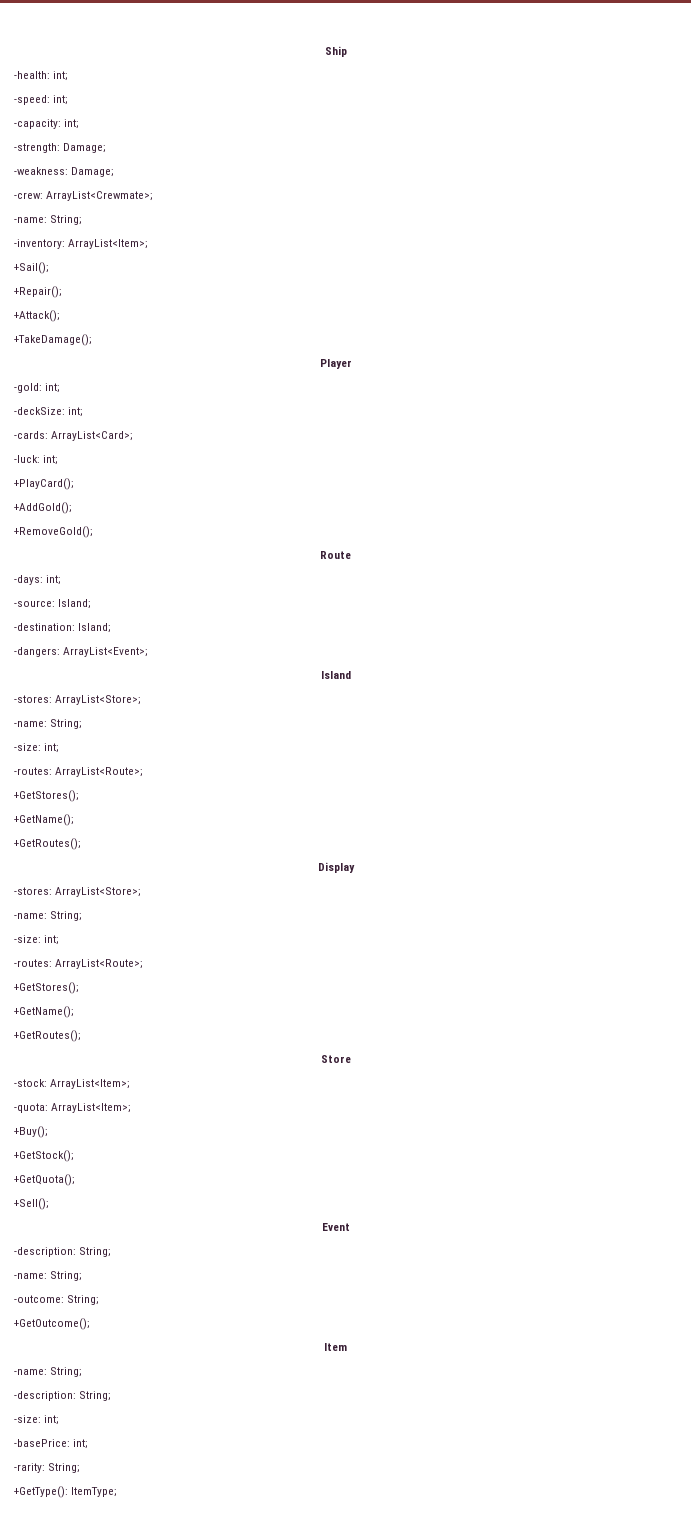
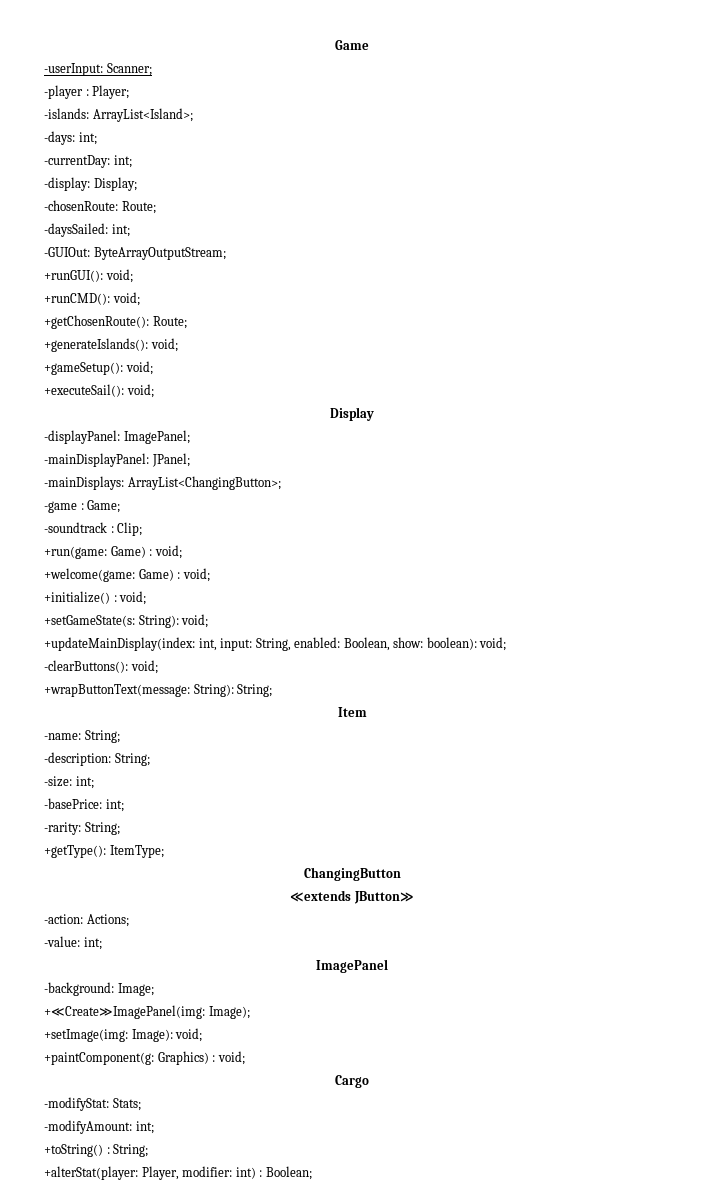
[324,46,347,57] [14,71,69,81] [14,95,69,105] [14,119,80,129] [14,143,107,153] [14,167,115,177] [14,191,154,201] [14,215,83,225] [14,239,149,249] [14,262,49,274] [14,286,62,298] [14,310,60,322] [14,334,92,346] [319,359,352,369] [14,383,61,393] [14,407,84,417] [14,431,134,441] [14,455,59,465] [14,478,74,490] [14,502,72,514] [14,526,93,538] [320,551,351,559] [14,575,62,585] [14,599,92,609] [14,623,112,633] [14,647,149,657] [320,671,351,679] [14,695,142,705] [14,719,83,729] [14,743,60,753] [14,767,144,777] [14,790,79,802] [14,814,74,826] [14,838,81,850] [317,862,355,873] [14,887,142,897] [14,911,83,921] [14,935,60,945] [14,959,144,969] [14,982,79,994] [14,1006,74,1018] [14,1030,81,1042] [320,1055,351,1063] [14,1079,131,1089] [14,1103,132,1113] [14,1126,48,1138] [14,1150,74,1162] [14,1174,75,1186] [14,1198,49,1210] [321,1223,350,1231] [14,1247,112,1257] [14,1271,83,1281] [14,1295,100,1305] [14,1318,90,1330] Ship // -health: int; // -speed: int; // -capacity: int; // -strength: Damage; // -weakness: Damage; // -crew: ArrayList<Crewmate>; // -name: String; // -inventory: ArrayList<Item>; // +Sail(); // +Repair(); // +Attack(); // +TakeDamage(); // Player // -gold: int; // -deckSize: int; // -cards: ArrayList<Card>; // -luck: int; // +PlayCard(); // +AddGold(); // +RemoveGold(); // Route // -days: int; // -source: Island; // -destination: Island; // -dangers: ArrayList<Event>; // Island // -stores: ArrayList<Store>; // -name: String; // -size: int; // -routes: ArrayList<Route>; // +GetStores(); // +GetName(); // +GetRoutes(); // Display // -stores: ArrayList<Store>; // -name: String; // -size: int; // -routes: ArrayList<Route>; // +GetStores(); // +GetName(); // +GetRoutes(); // Store // -stock: ArrayList<Item>; // -quota: ArrayList<Item>; // +Buy(); // +GetStock(); // +GetQuota(); // +Sell(); // Event // -description: String; // -name: String; // -outcome: String; // +GetOutcome(); -> [335,40,369,50] [44,63,152,76] [44,85,130,99] [44,108,193,122] [44,131,97,145] [44,155,132,168] [44,177,137,191] [44,200,156,214] [44,223,130,237] [44,247,226,260] [44,269,133,283] [44,292,140,306] [44,315,187,329] [44,338,178,352] [44,361,153,375] [44,384,154,398] [330,407,374,421] [44,430,190,444] [44,453,190,467] [44,476,281,490] [44,500,121,513] [44,522,143,536] [44,545,182,559] [44,568,210,582] [44,591,147,605] [44,614,209,628] [44,637,507,651] [44,660,158,674] [44,684,273,697] Game // -userInput: Scanner; // -player : Player; // -islands: ArrayList<Island>; // -days: int; // -currentDay: int; // -display: Display; // -chosenRoute: Route; // -daysSailed: int; // -GUIOut: ByteArrayOutputStream; // +runGUI(): void; // +runCMD(): void; // +getChosenRoute(): Route; // +generateIslands(): void; // +gameSetup(): void; // +executeSail(): void; // Display // -displayPanel: ImagePanel; // -mainDisplayPanel: JPanel; // -mainDisplays: ArrayList<ChangingButton>; // -game : Game; // -soundtrack : Clip; // +run(game: Game) : void; // +welcome(game: Game) : void; // +initialize() : void; // +setGameState(s: String): void; // +updateMainDisplay(index: int, input: String, enabled: Boolean, show: boolean): void; // -clearButtons(): void; // +wrapButtonText(message: String): String;
[14,1486,68,1498] +GetType(): -> [44,845,106,858] +getType():
(118, 1492) none -> [303,867,401,881] [290,890,414,904] [44,914,129,927] [44,936,102,950] [316,959,388,973] [44,982,154,996] [44,1005,250,1019] [44,1028,203,1042] [44,1051,245,1065] [335,1075,369,1088] [44,1097,141,1111] [44,1120,154,1134] [44,1144,149,1157] [44,1166,312,1180] // ChangingButton // ≪extends JButton≫ // -action: Actions; // -value: int; // ImagePanel // -background: Image; // +≪Create≫ImagePanel(img: Image); // +setImage(img: Image): void; // +paintComponent(g: Graphics) : void; // Cargo // -modifyStat: Stats; // -modifyAmount: int; // +toString() : String; // +alterStat(player: Player, modifier: int) : Boolean;

